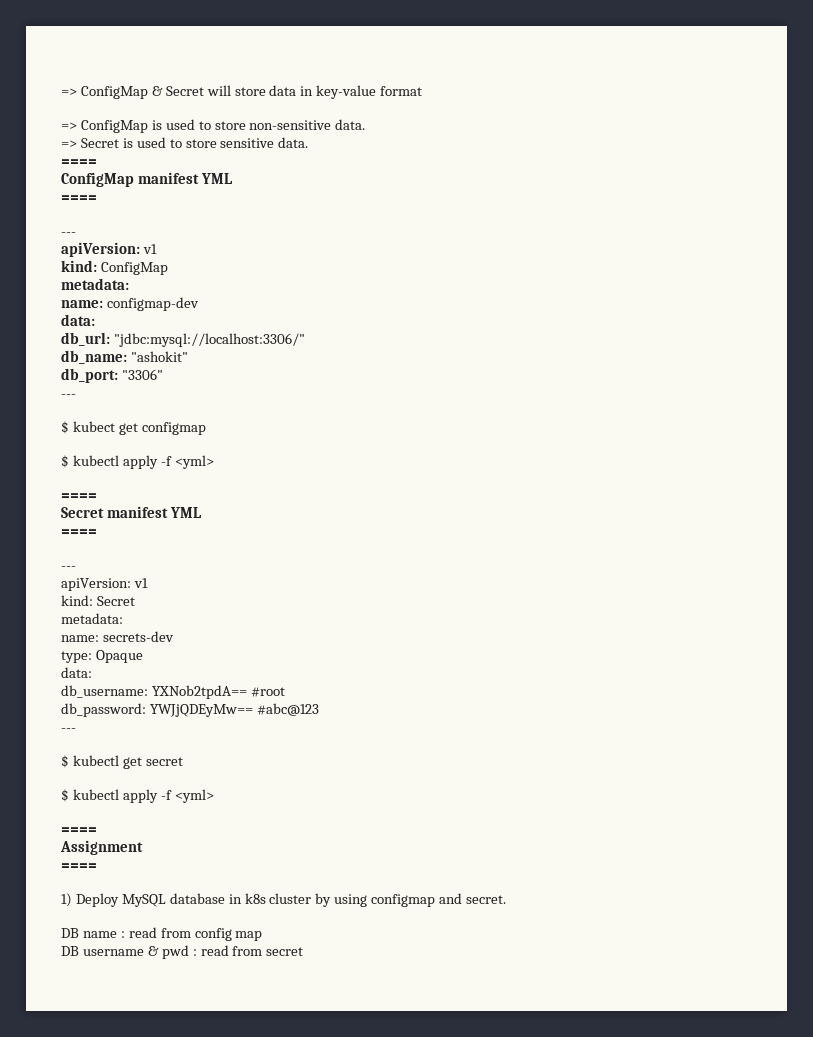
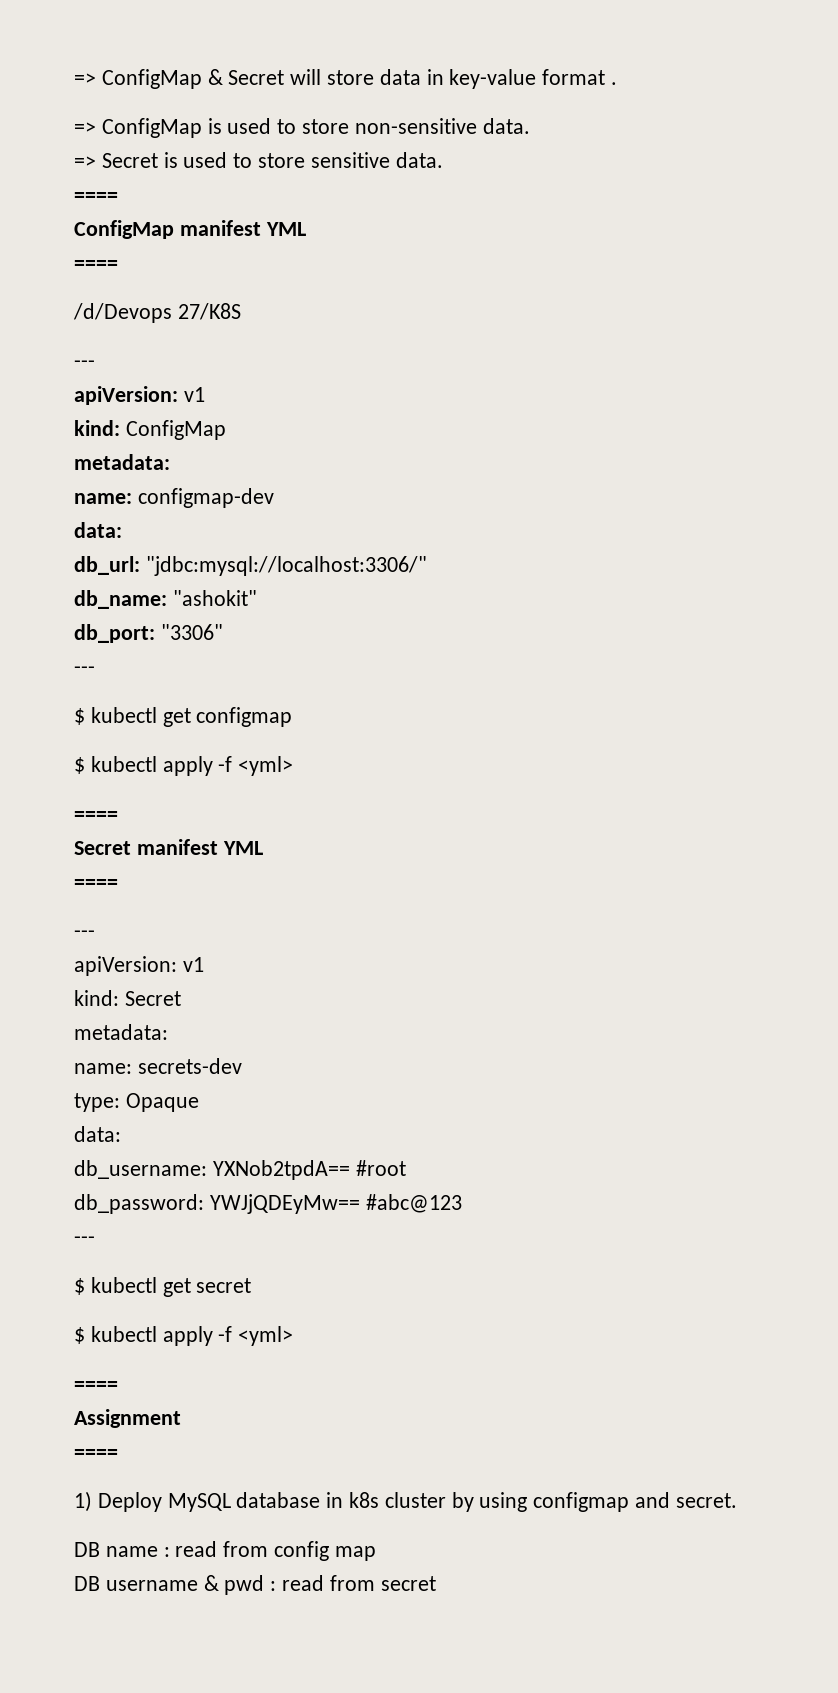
(423, 91) none -> [611,82,618,85] .
(97, 198) none -> [73,303,241,323] // /d/Devops 27/K8S
[72,421,115,432] kubect -> [90,707,157,723] kubectl

